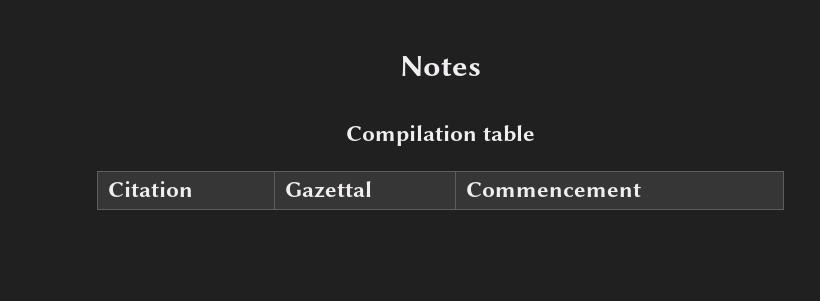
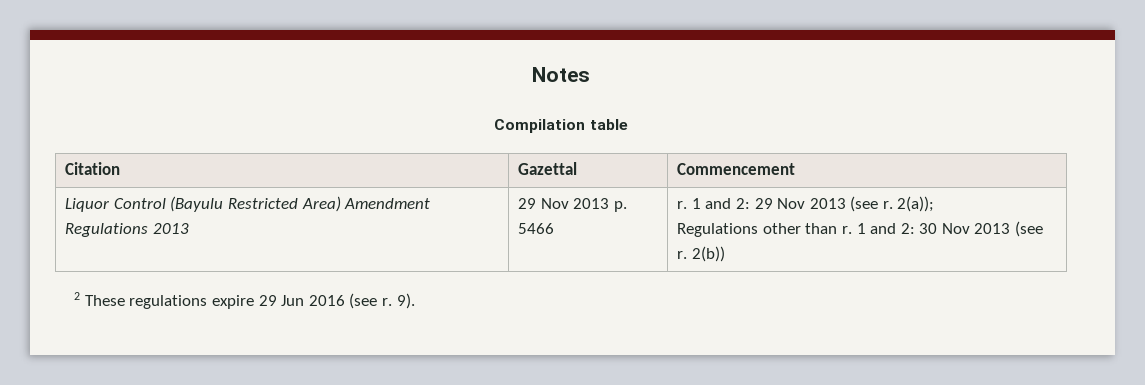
(641, 189) none -> [65,196,431,212] [65,223,189,237] [518,198,627,212] [518,223,555,234] [677,196,935,212] [677,221,1044,237] [677,246,725,262] [74,292,415,309] // Liquor Control (Bayulu Restricted Area) Amendment Regulations 2013 | 29 Nov 2013 p. 5466 | r. 1 and 2: 29 Nov 2013 (see r. 2(a)); // Regulations other than r. 1 and 2: 30 Nov 2013 (see r. 2(b)) // 2 These regulations expire 29 Jun 2016 (see r. 9).

